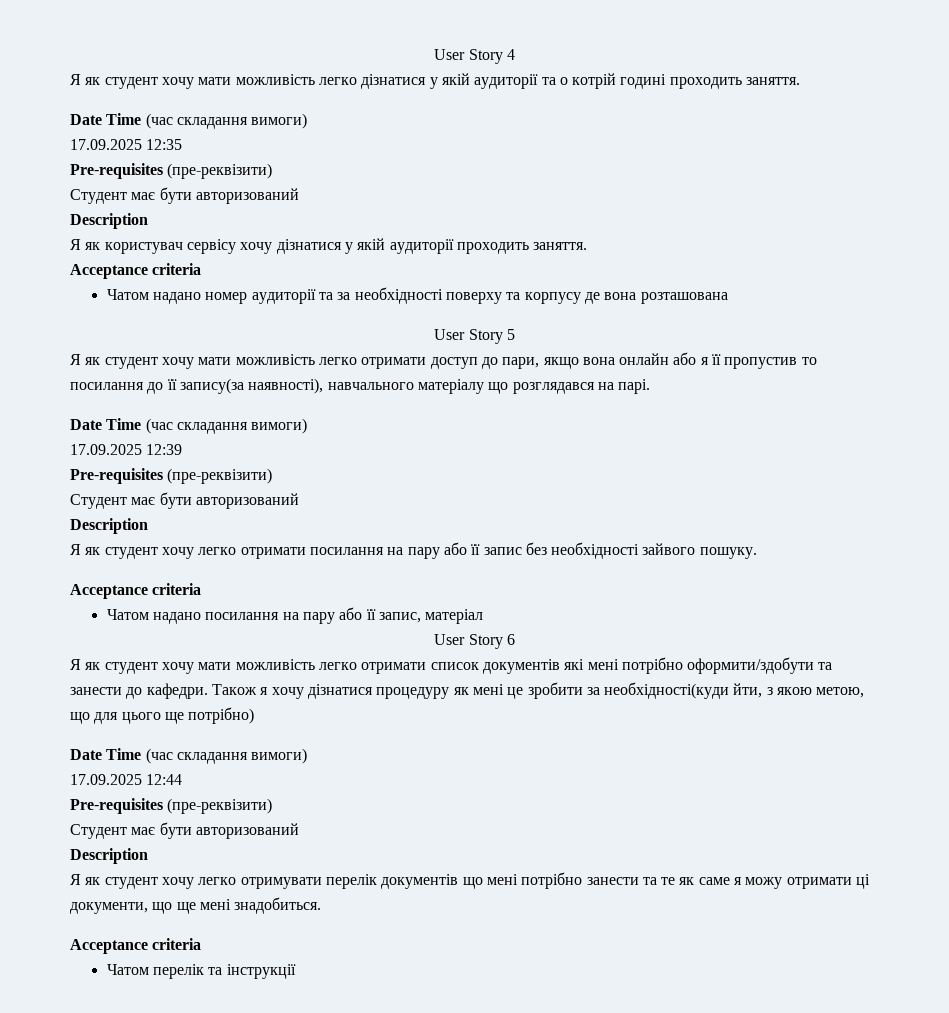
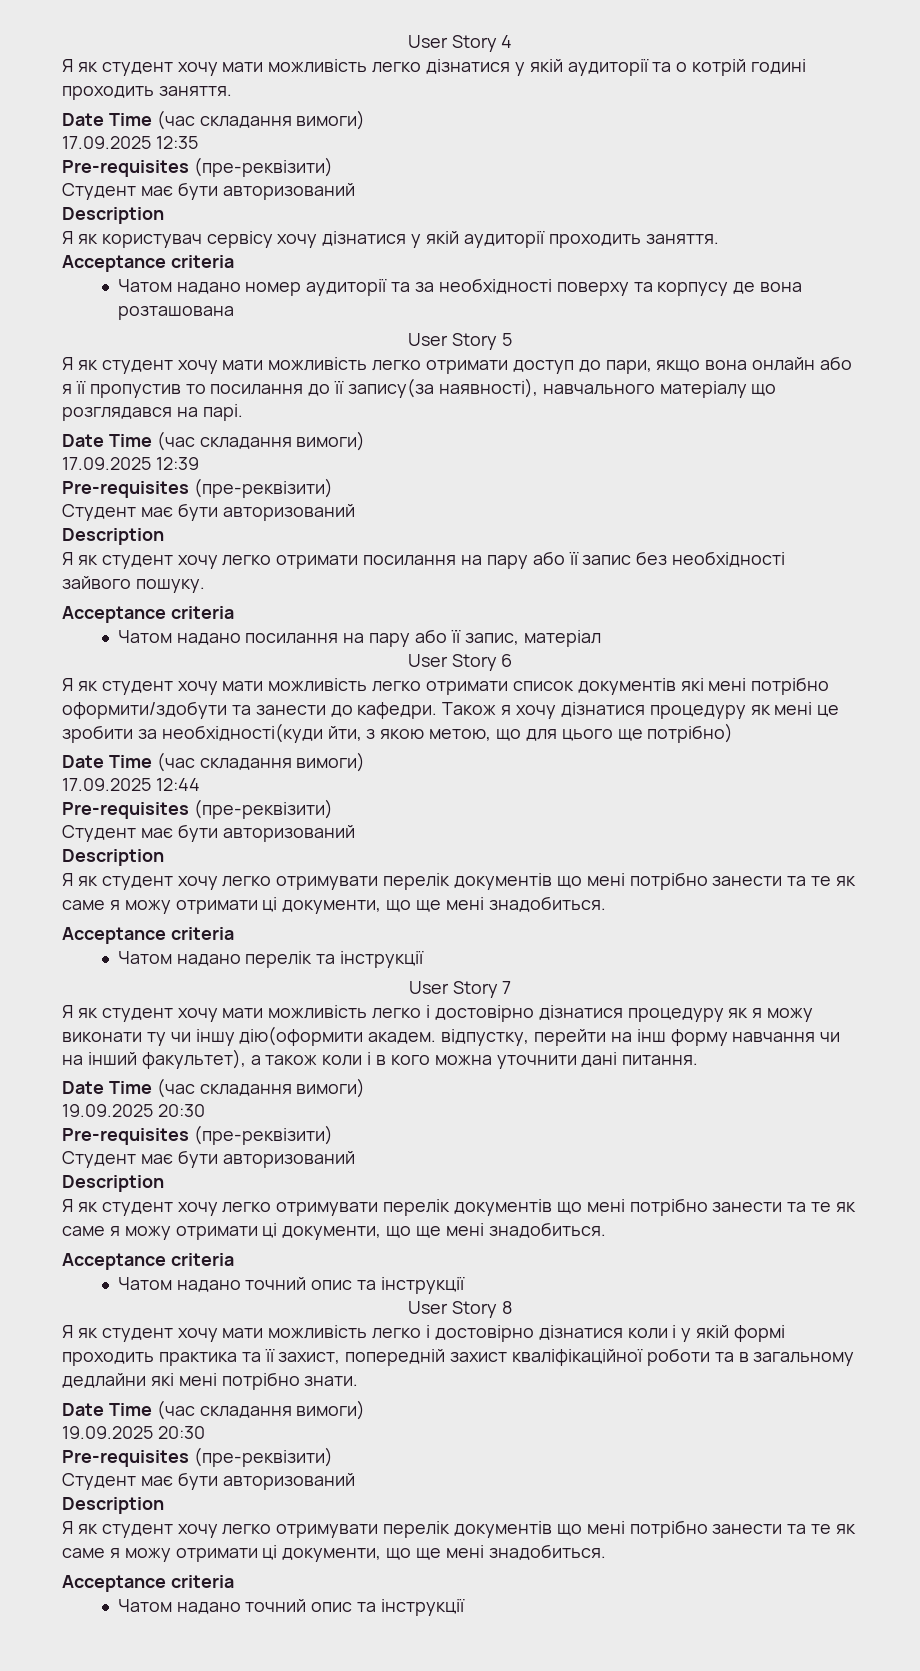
(149, 969) none -> [176,954,241,966] надано
(296, 971) none -> [408,981,512,998] [62,1005,814,1022] [62,1026,841,1046] [62,1049,699,1069] [62,1078,366,1098] [62,1104,205,1117] [62,1125,333,1145] [62,1150,355,1168] [62,1175,164,1192] [62,1198,857,1216] [62,1222,606,1240] [62,1253,234,1270] [117,1277,466,1294] [408,1301,512,1318] [62,1325,786,1342] [62,1348,855,1366] [62,1372,359,1390] [62,1400,366,1420] [62,1426,205,1439] [62,1447,333,1467] [62,1472,355,1490] [62,1497,164,1514] [62,1520,857,1538] [62,1544,606,1562] [62,1575,234,1592] [117,1599,466,1616] // User Story 7 // Я як студент хочу мати можливість легко і достовірно дізнатися процедуру як я можу виконати ту чи іншу дію(оформити академ. відпустку, перейти на інш форму навчання чи на інший факультет), а також коли і в кого можна уточнити дані питання. // Date Time (час складання вимоги) // 19.09.2025 20:30 // Pre-requisites (пре-реквізити) // Студент має бути авторизований // Description // Я як студент хочу легко отримувати перелік документів що мені потрібно занести та те як саме я можу отримати ці документи, що ще мені знадобиться. // Acceptance criteria // Чатом надано точний опис та інструкції // User Story 8 // Я як студент хочу мати можливість легко і достовірно дізнатися коли і у якій формі проходить практика та її захист, попередній захист кваліфікаційної роботи та в загальному дедлайни які мені потрібно знати. // Date Time (час складання вимоги) // 19.09.2025 20:30 // Pre-requisites (пре-реквізити) // Студент має бути авторизований // Description // Я як студент хочу легко отримувати перелік документів що мені потрібно занести та те як саме я можу отримати ці документи, що ще мені знадобиться. // Acceptance criteria // Чатом надано точний опис та інструкції

